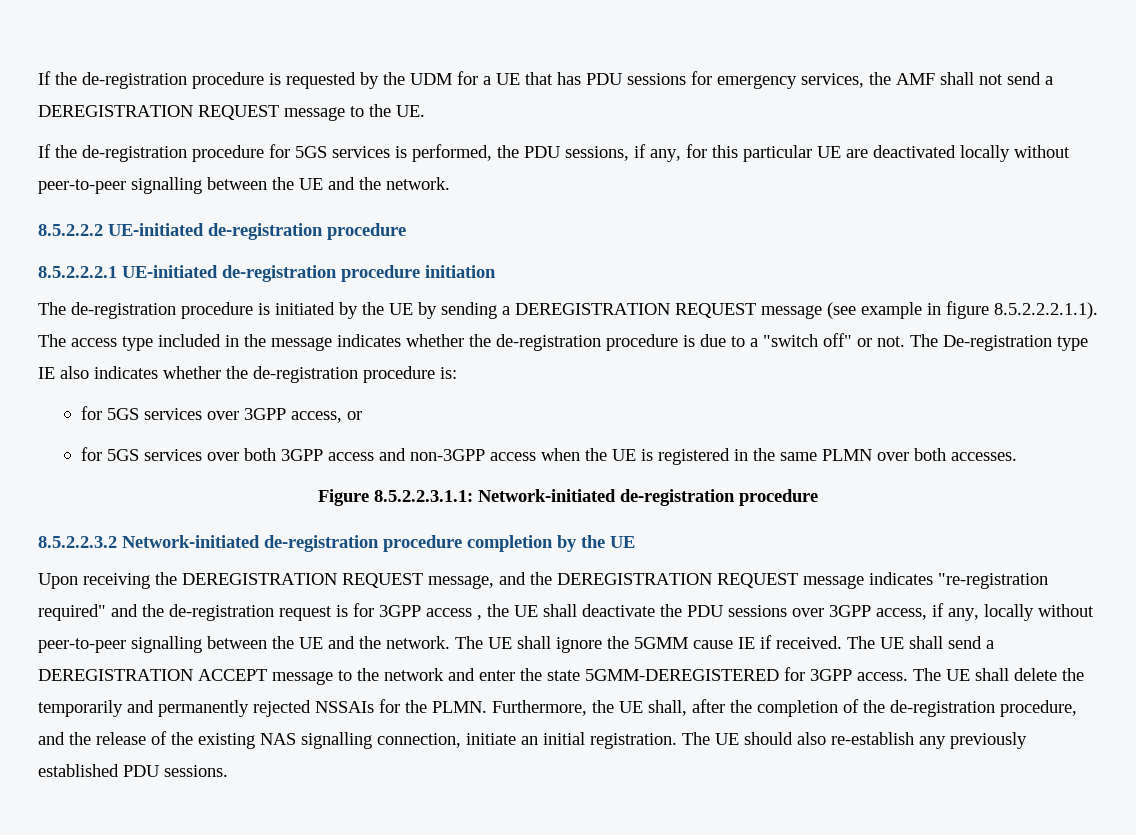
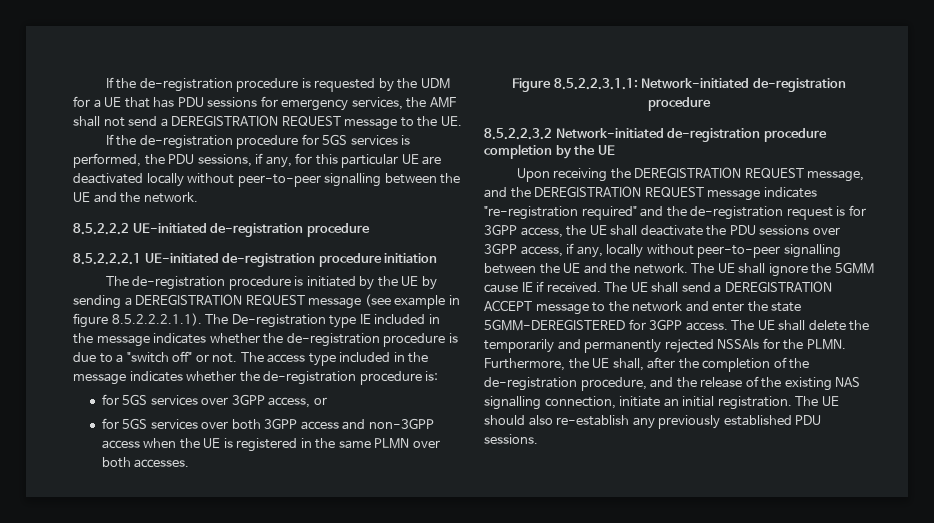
[71,336,153,351] access type -> [231,314,371,328] De-registration type IE
[943,335,1088,351] [38,366,89,379] De-registration type IE also -> [267,352,429,366] [73,373,126,385] access type included in the message
[426,608,482,620] access , -> [520,227,563,238] access,

